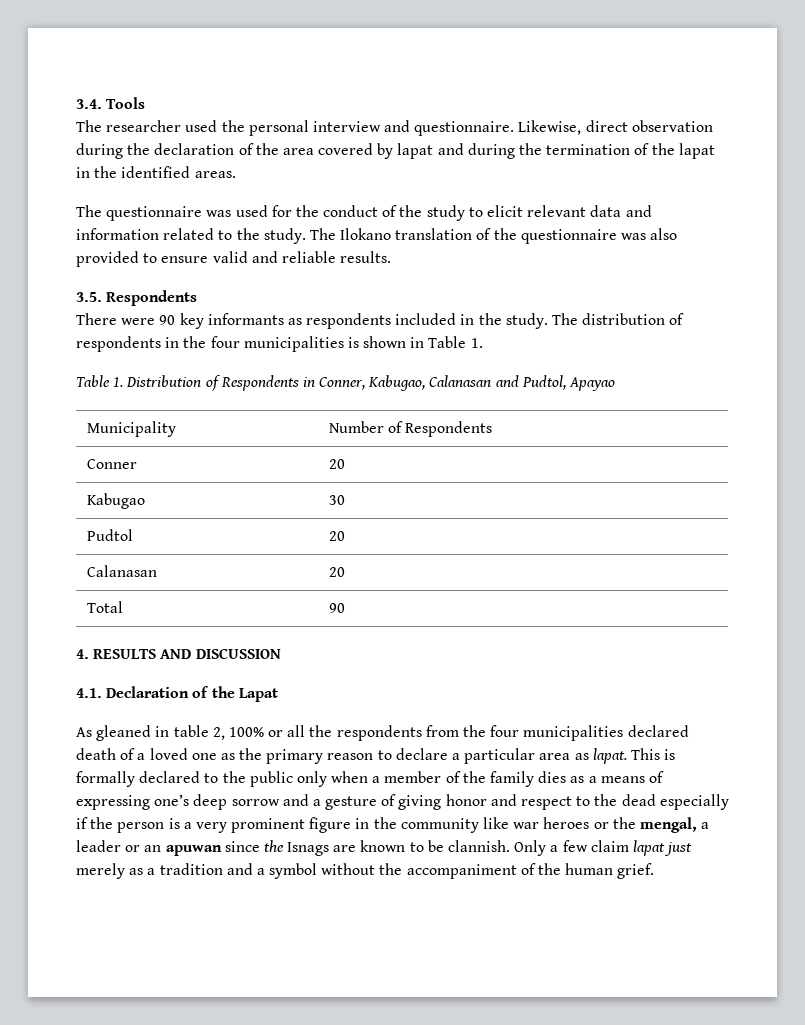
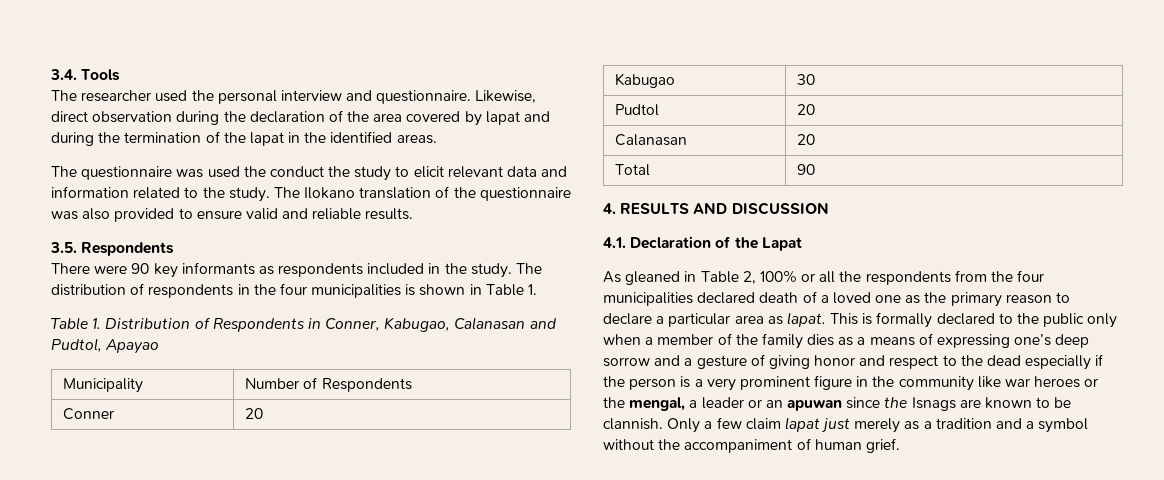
[271,205,292,217] for -> (240, 172) none
[382,205,398,217] of -> (324, 171) none
[173,725,209,737] table -> [700,271,739,283] Table
[538,863,562,875] the -> (811, 444) none

